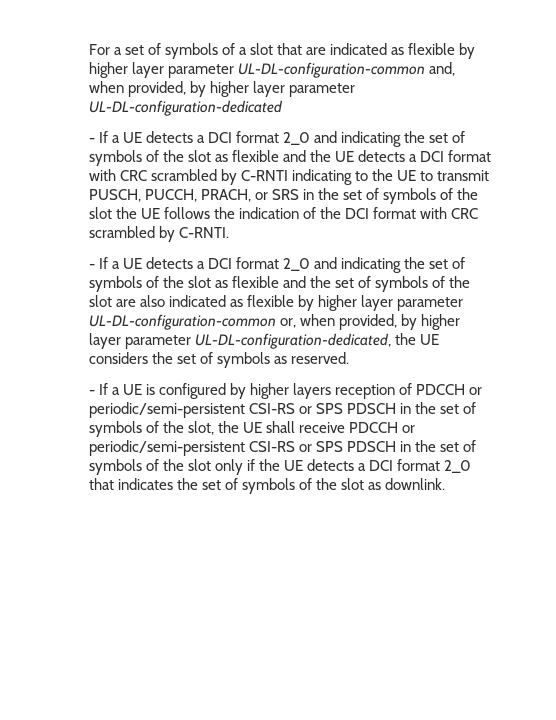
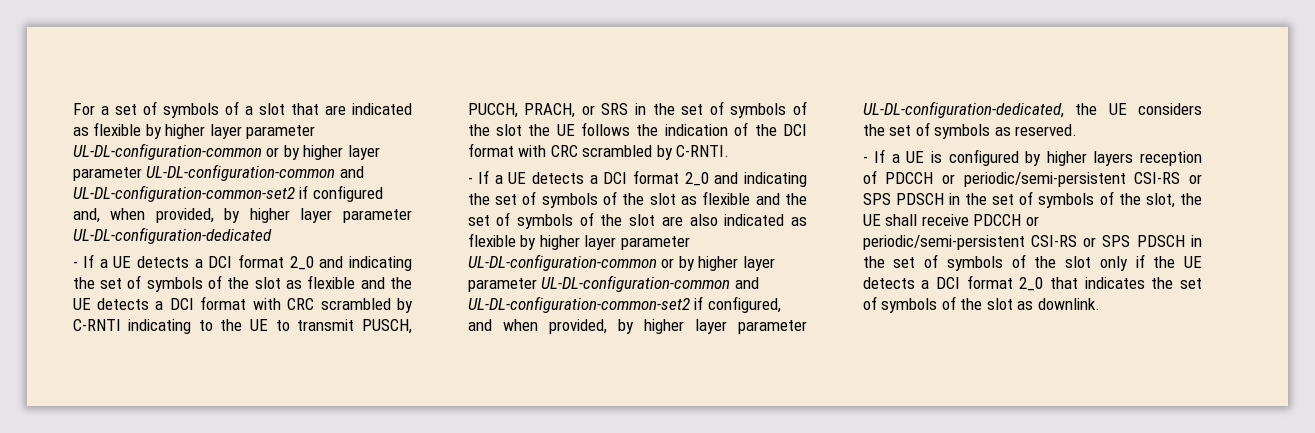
(425, 70) none -> [266,145,380,160] [72,164,364,181] [72,185,383,202] or by higher layer parameter UL-DL-configuration-common and UL-DL-configuration-common-set2 if configured
[279,318,296,328] or, -> [661,256,775,271] [467,275,759,292] [467,296,781,313] [467,319,492,331] or by higher layer parameter UL-DL-configuration-common and UL-DL-configuration-common-set2 if configured, and

